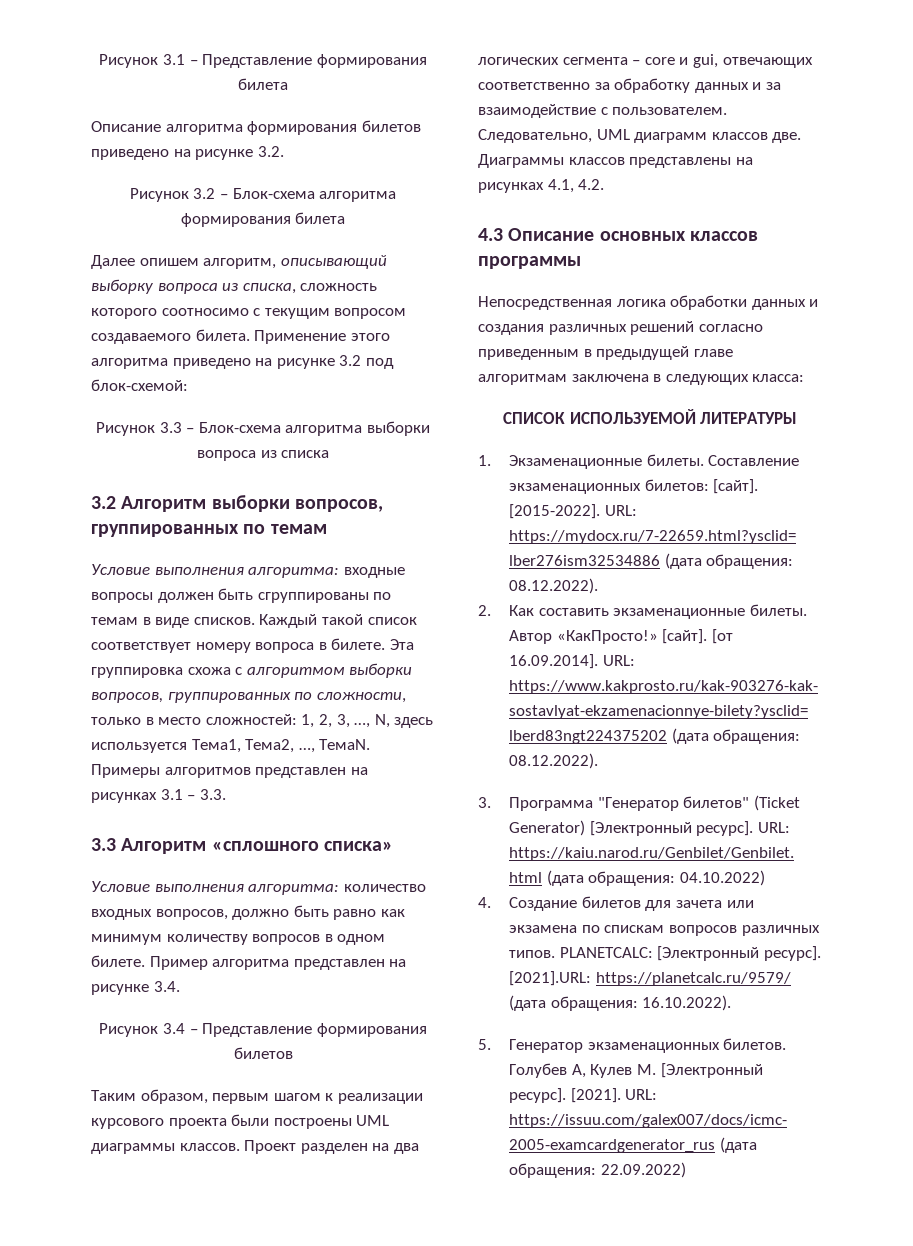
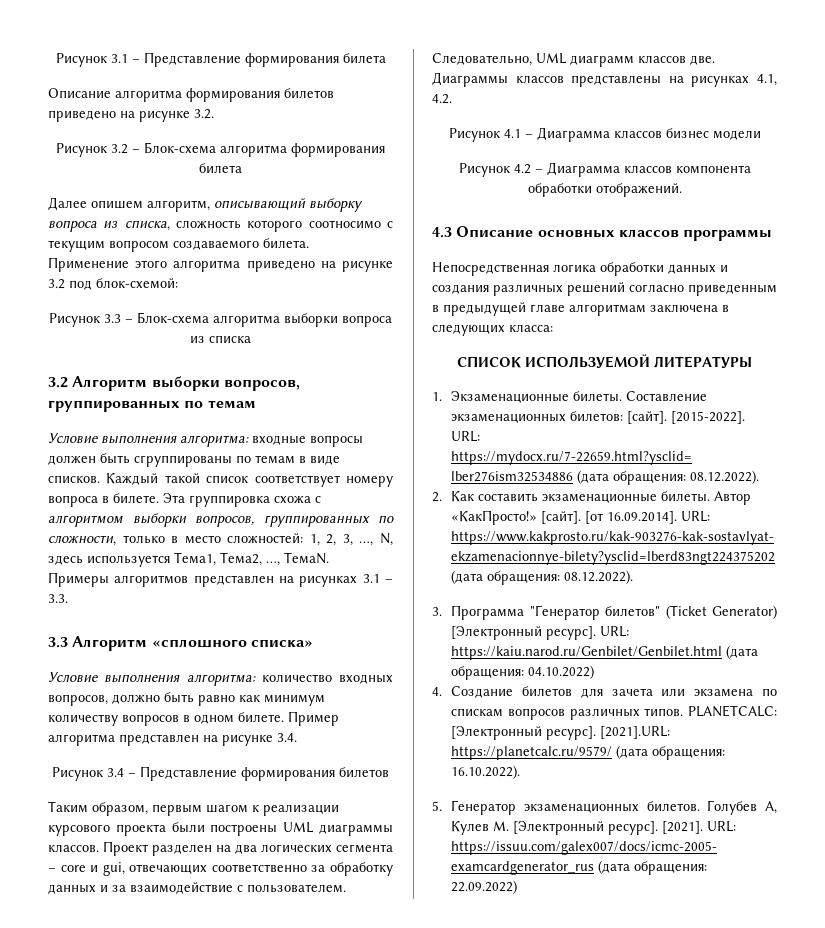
(605, 184) none -> [448,127,761,142] [458,162,751,177] [527,183,682,197] // Рисунок 4.1 – Диаграмма классов бизнес модели // Рисунок 4.2 – Диаграмма классов компонента обработки отображений.

